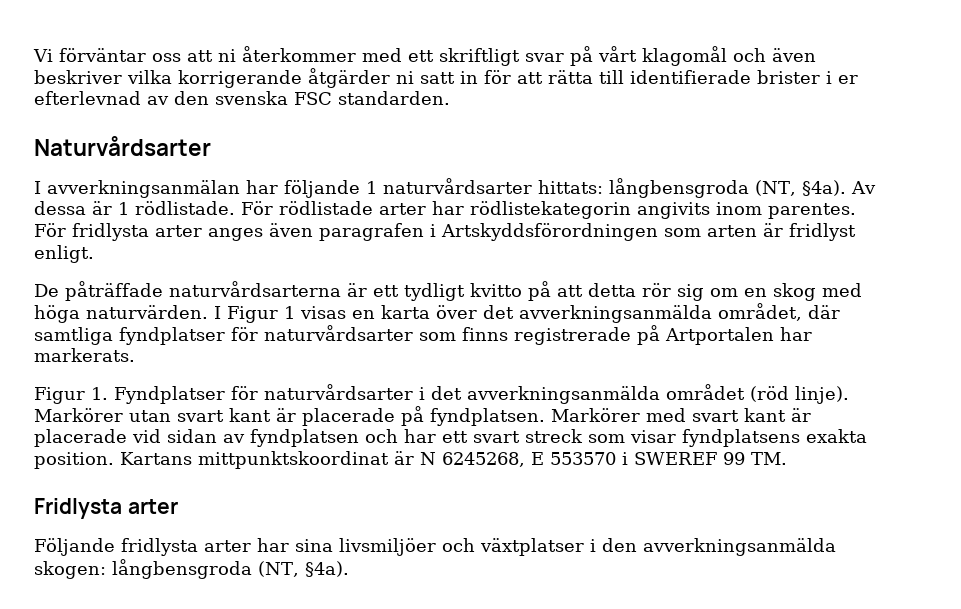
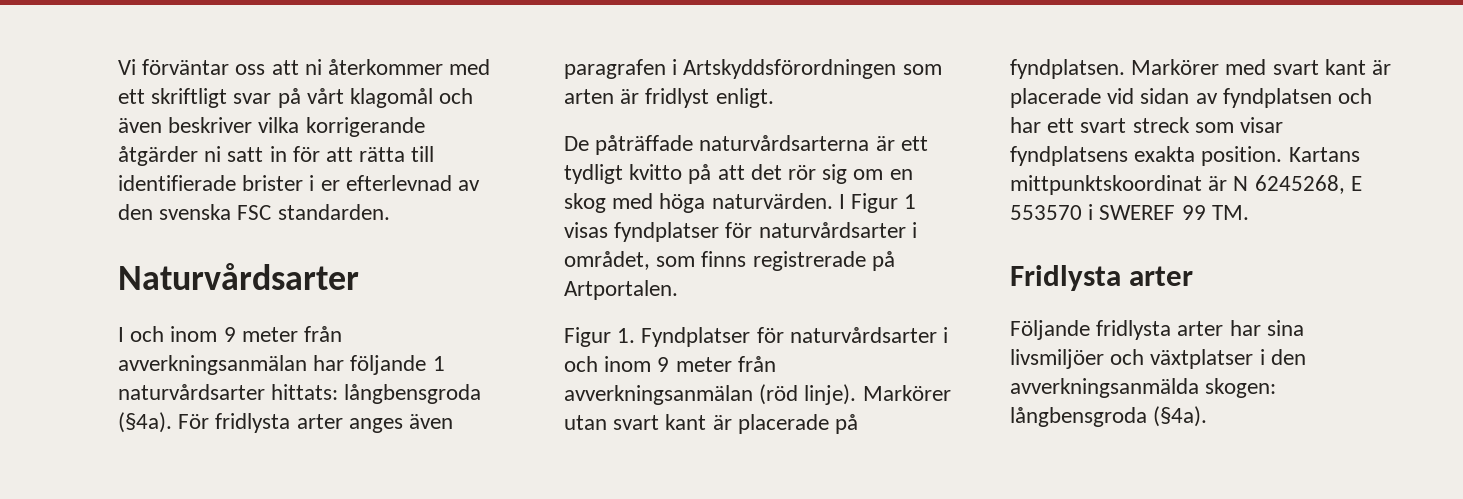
(41, 187) none -> [130,326,343,342] och inom 9 meter från
[755,180,876,196] [34,201,856,219] (NT, §4a). Av dessa är 1 rödlistade. För rödlistade arter har rödlistekategorin angivits inom parentes. -> [118,412,172,433] (§4a).
[588,283,636,297] detta -> [750,164,782,180] det
[352,303,840,323] [34,327,113,345] en karta över det avverkningsanmälda området, där samtliga -> (608, 230) none
(413, 333) none -> [911,222,917,238] [564,251,650,270] i området,
[665,327,812,345] [34,348,135,362] Artportalen har markerats. -> [564,280,678,300] Artportalen.
[431,384,745,404] det avverkningsanmälda området -> [564,356,776,372] [564,385,753,405] och inom 9 meter från avverkningsanmälan
[258,561,349,577] (NT, §4a). -> [1153,406,1208,427] (§4a).

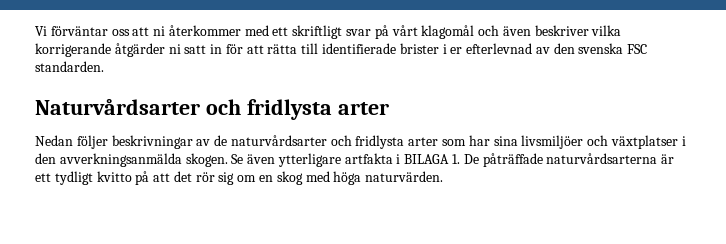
[118,326,343,342] [118,355,445,375] [118,384,482,404] [118,412,454,433] [564,59,942,79] [564,88,774,108] // I och inom 9 meter från avverkningsanmälan har följande 1 naturvårdsarter hittats: långbensgroda (§4a). För fridlysta arter anges även paragrafen i Artskyddsförordningen som arten är fridlyst enligt. // -> [205,99,389,120] [35,135,686,149] [35,153,461,167] och fridlysta arter // Nedan följer beskrivningar av de naturvårdsarter och fridlysta arter som har sina livsmiljöer och växtplatser i den avverkningsanmälda skogen. Se även ytterligare artfakta i BILAGA 1.
[838,193,917,213] [564,222,917,242] [564,251,895,271] [564,280,678,300] [564,327,949,347] [564,356,776,372] [564,384,951,405] [564,414,859,434] [1010,59,1392,79] [1010,88,1373,108] [1010,117,1284,133] [1010,146,1360,166] [1010,175,1362,195] [1010,204,1249,220] [1010,265,1194,291] [1010,320,1304,340] [1010,349,1306,369] [1010,378,1277,398] [1010,406,1208,427] I Figur 1 visas fyndplatser för naturvårdsarter i området, som finns registrerade på Artportalen. // Figur 1. Fyndplatser för naturvårdsarter i och inom 9 meter från avverkningsanmälan (röd linje). Markörer utan svart kant är placerade på fyndplatsen. Markörer med svart kant är placerade vid sidan av fyndplatsen och har ett svart streck som visar fyndplatsens exakta position. Kartans mittpunktskoordinat är N 6245268, E 553570 i SWEREF 99 TM. // Fridlysta arter // Följande fridlysta arter har sina livsmiljöer och växtplatser i den avverkningsanmälda skogen: långbensgroda (§4a). -> (444, 176) none

